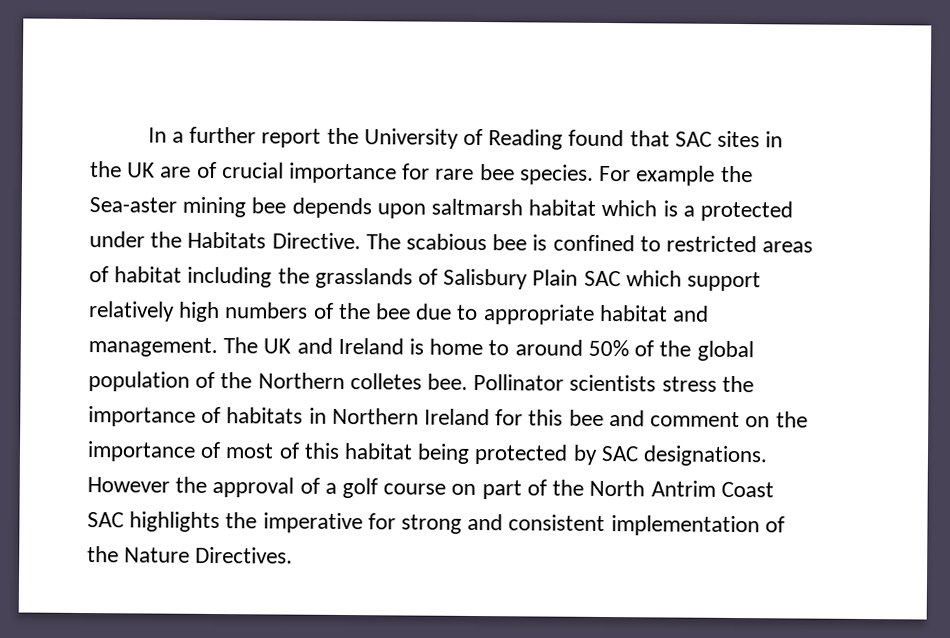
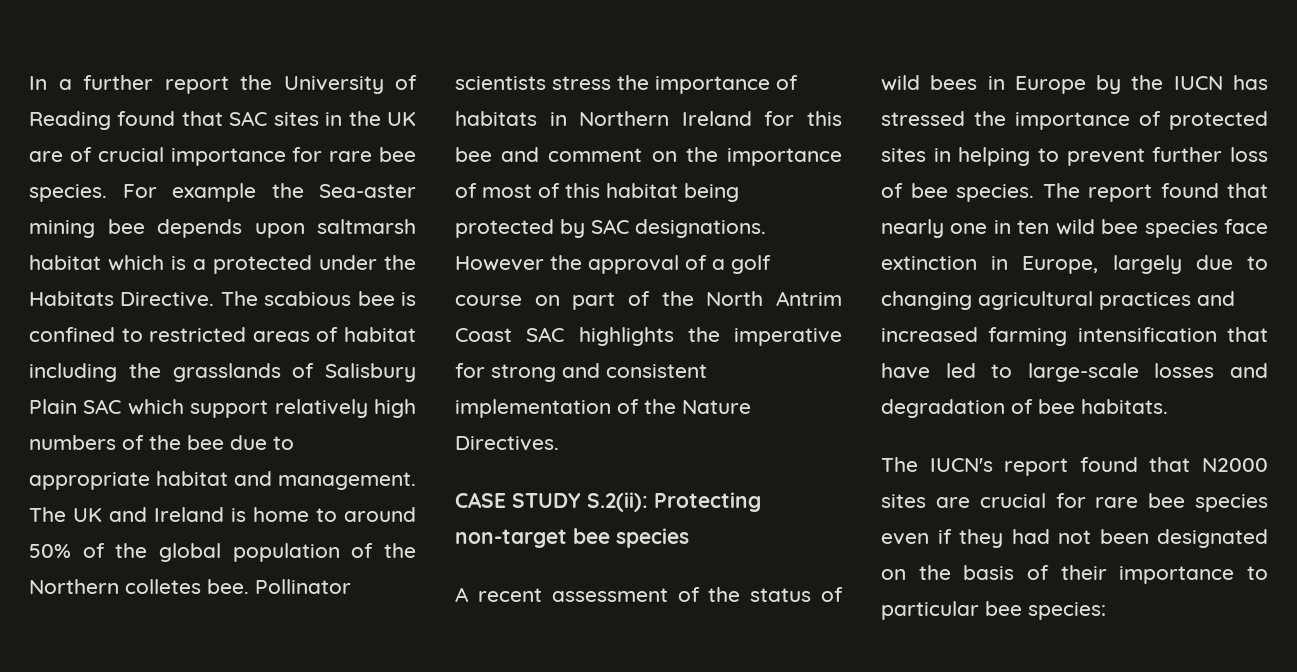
(294, 555) none -> [455,492,761,512] [455,528,689,548] [455,587,843,602] [881,75,1268,94] [881,111,1268,130] [881,147,1268,166] [881,183,1268,202] [881,219,1268,238] [881,255,1268,274] [881,291,1235,310] [881,327,1268,346] [881,363,1268,382] [881,399,1168,418] [881,457,1268,476] [881,493,1268,512] [881,529,1268,548] [881,565,1268,584] [881,601,1106,620] // CASE STUDY S.2(ii): Protecting non-target bee species // A recent assessment of the status of wild bees in Europe by the IUCN has stressed the importance of protected sites in helping to prevent further loss of bee species. The report found that nearly one in ten wild bee species face extinction in Europe, largely due to changing agricultural practices and increased farming intensification that have led to large-scale losses and degradation of bee habitats. // The IUCN's report found that N2000 sites are crucial for rare bee species even if they had not been designated on the basis of their importance to particular bee species:

